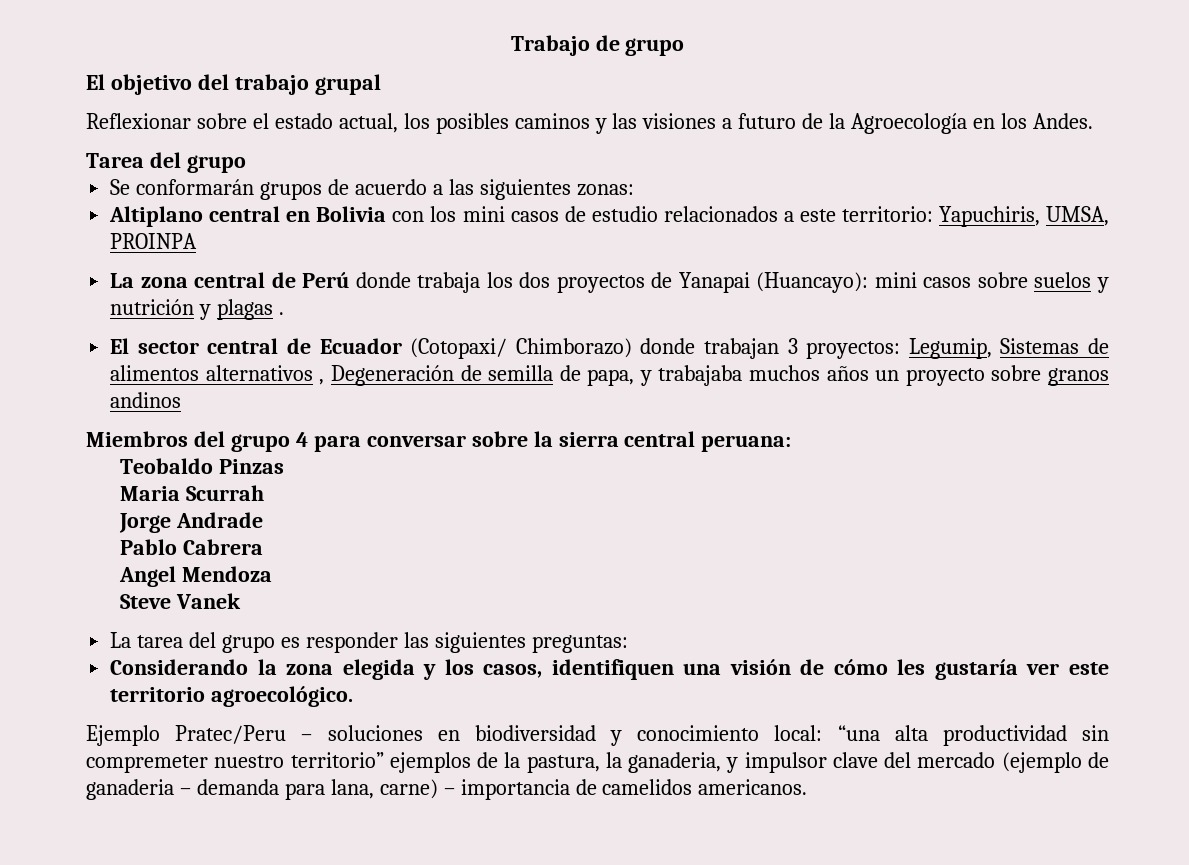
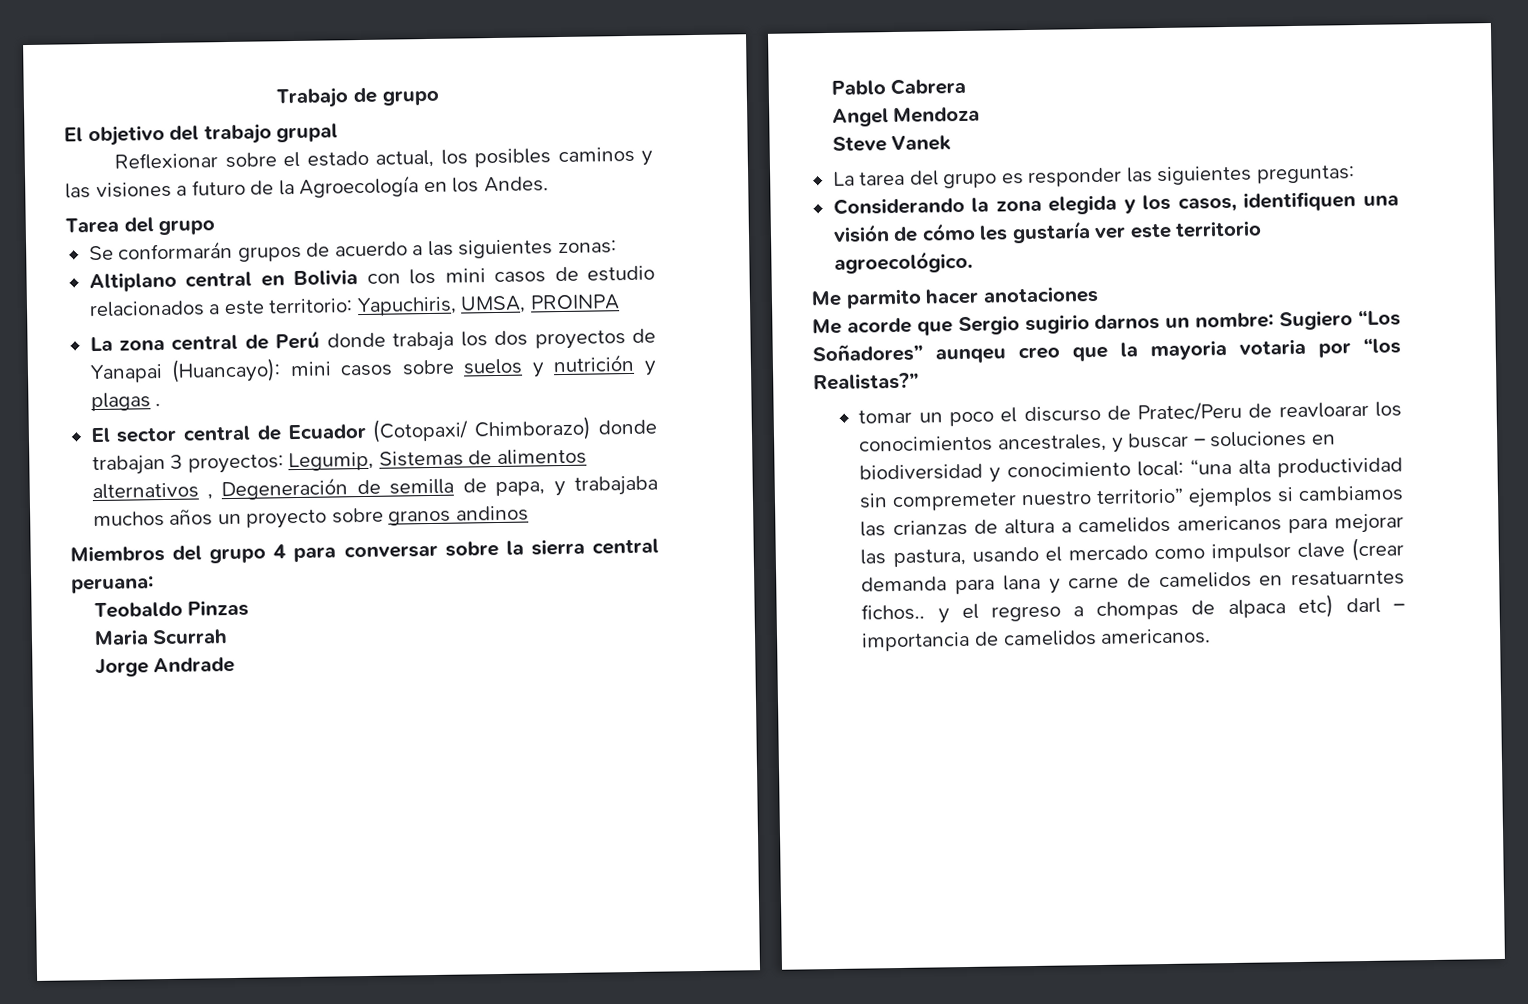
[86,725,287,746] Ejemplo Pratec/Peru -> [811,285,1099,309] [812,309,1401,336] [812,337,1401,364] [813,372,919,391] [858,401,1402,427] [859,432,1190,453] Me parmito hacer anotaciones // Me acorde que Sergio sugirio darnos un nombre: Sugiero “Los Soñadores” aunqeu creo que la mayoria votaria por “los Realistas?” // tomar un poco el discurso de Pratec/Peru de reavloarar los conocimientos ancestrales, y buscar
[477,752,1109,773] [86,779,438,800] de la pastura, la ganaderia, y impulsor clave del mercado (ejemplo de ganaderia – demanda para lana, carne) -> [1277,485,1404,503] [860,513,1404,537] [860,537,1404,568] [861,570,1405,595] [861,594,1381,624] si cambiamos las crianzas de altura a camelidos americanos para mejorar las pastura, usando el mercado como impulsor clave (crear demanda para lana y carne de camelidos en resatuarntes fichos.. y el regreso a chompas de alpaca etc) darl

